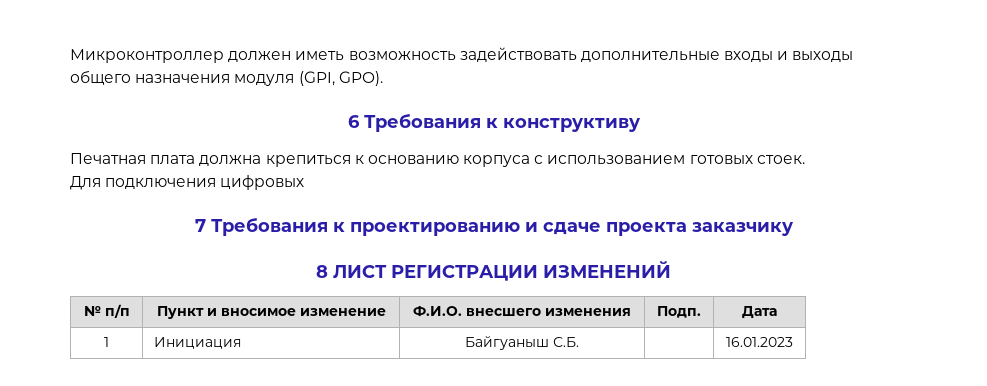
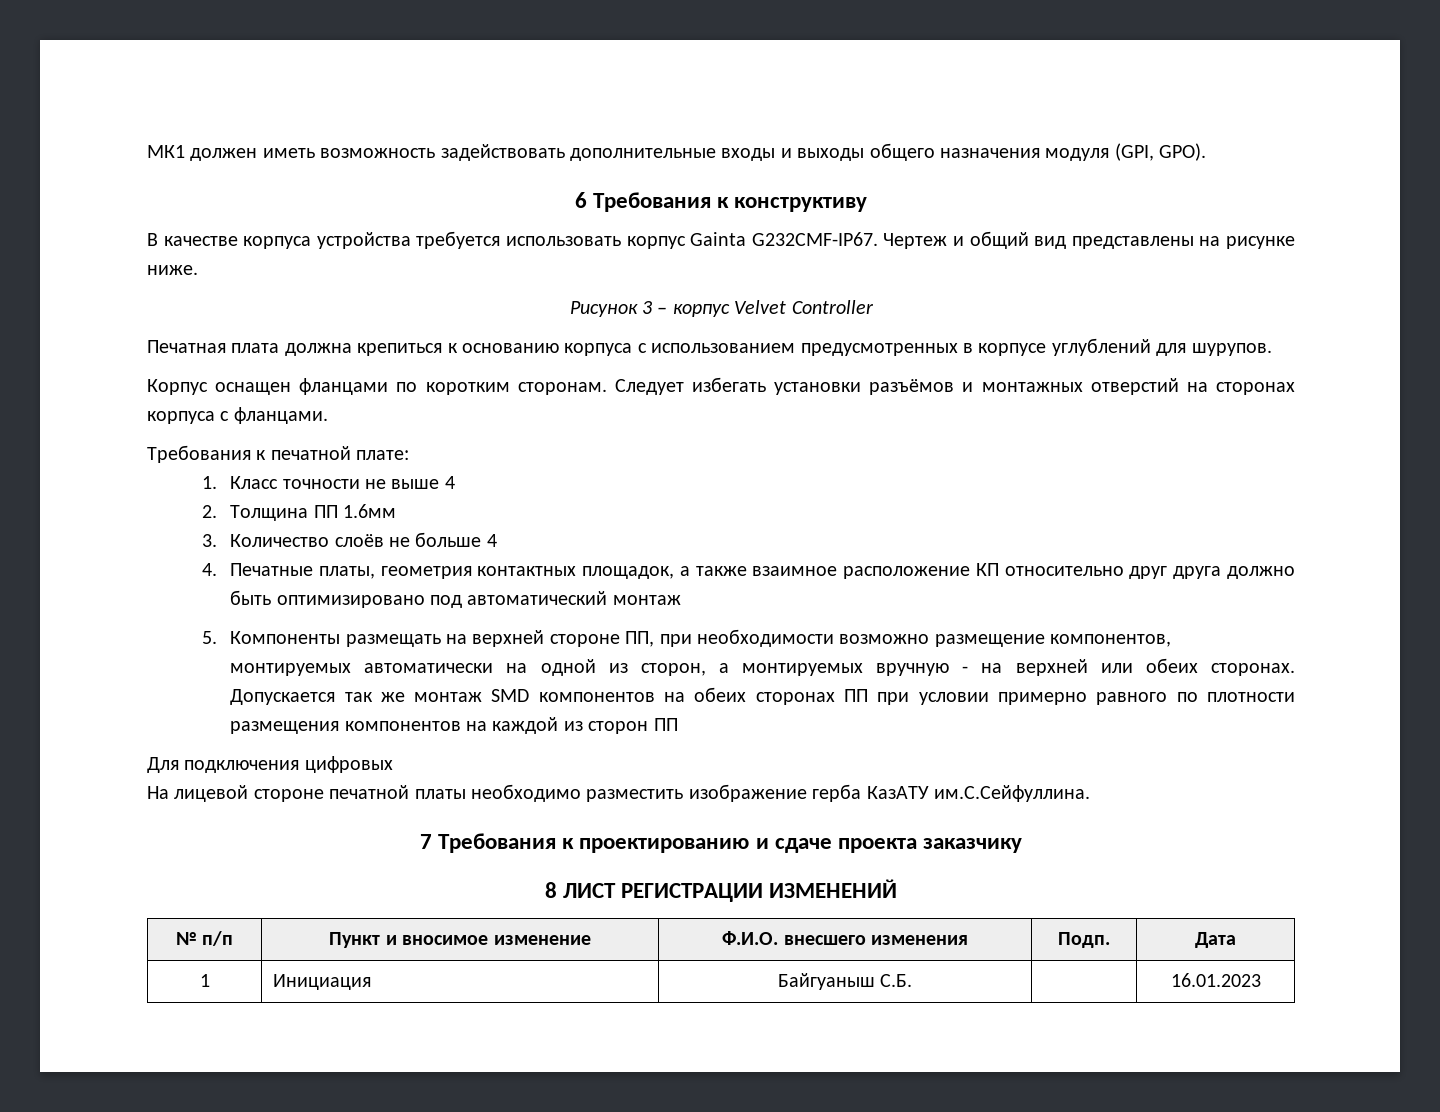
[70,49,224,63] Микроконтроллер -> [147,145,185,158] МК1
(641, 125) none -> [147,231,1295,249] [147,265,198,275] [569,300,874,317] // В качестве корпуса устройства требуется использовать корпус Gainta G232CMF-IP67. Чертеж и общий вид представлены на рисунке ниже. // Рисунок 3 – корпус Velvet Controller
[689,155,805,165] [70,175,305,190] готовых стоек. // Для подключения цифровых -> [800,338,1272,356] [147,377,1295,395] [147,407,328,424] [147,445,410,463] [202,476,455,489] [202,504,396,521] [202,532,497,547] [202,563,1295,579] [230,590,681,608] [202,629,1172,647] [230,658,1295,676] [230,687,1296,705] [230,717,678,734] [147,756,393,773] [147,784,1090,802] предусмотренных в корпусе углублений для шурупов. // Корпус оснащен фланцами по коротким сторонам. Следует избегать установки разъёмов и монтажных отверстий на сторонах корпуса с фланцами. // Требования к печатной плате: // 1. Класс точности не выше 4 // 2. Толщина ПП 1.6мм // 3. Количество слоёв не больше 4 // 4. Печатные платы, геометрия контактных площадок, а также взаимное расположение КП относительно друг друга должно быть оптимизировано под автоматический монтаж // 5. Компоненты размещать на верхней стороне ПП, при необходимости возможно размещение компонентов, монтируемых автоматически на одной из сторон, а монтируемых вручную - на верхней или обеих сторонах. Допускается так же монтаж SMD компонентов на обеих сторонах ПП при условии примерно равного по плотности размещения компонентов на каждой из сторон ПП // Для подключения цифровых // На лицевой стороне печатной платы необходимо разместить изображение герба КазАТУ им.С.Сейфуллина.

